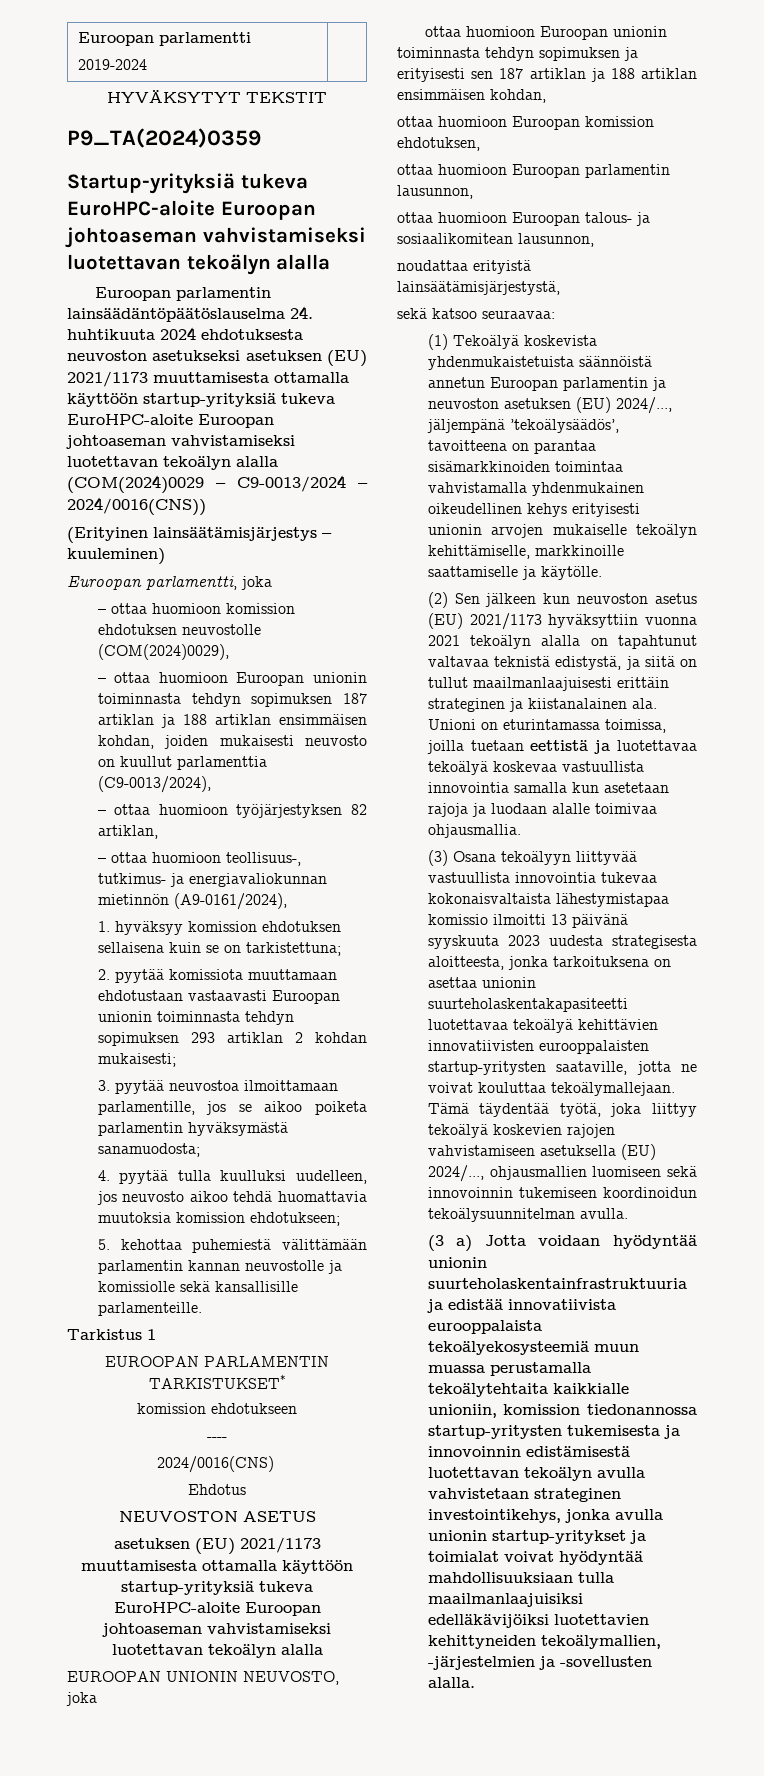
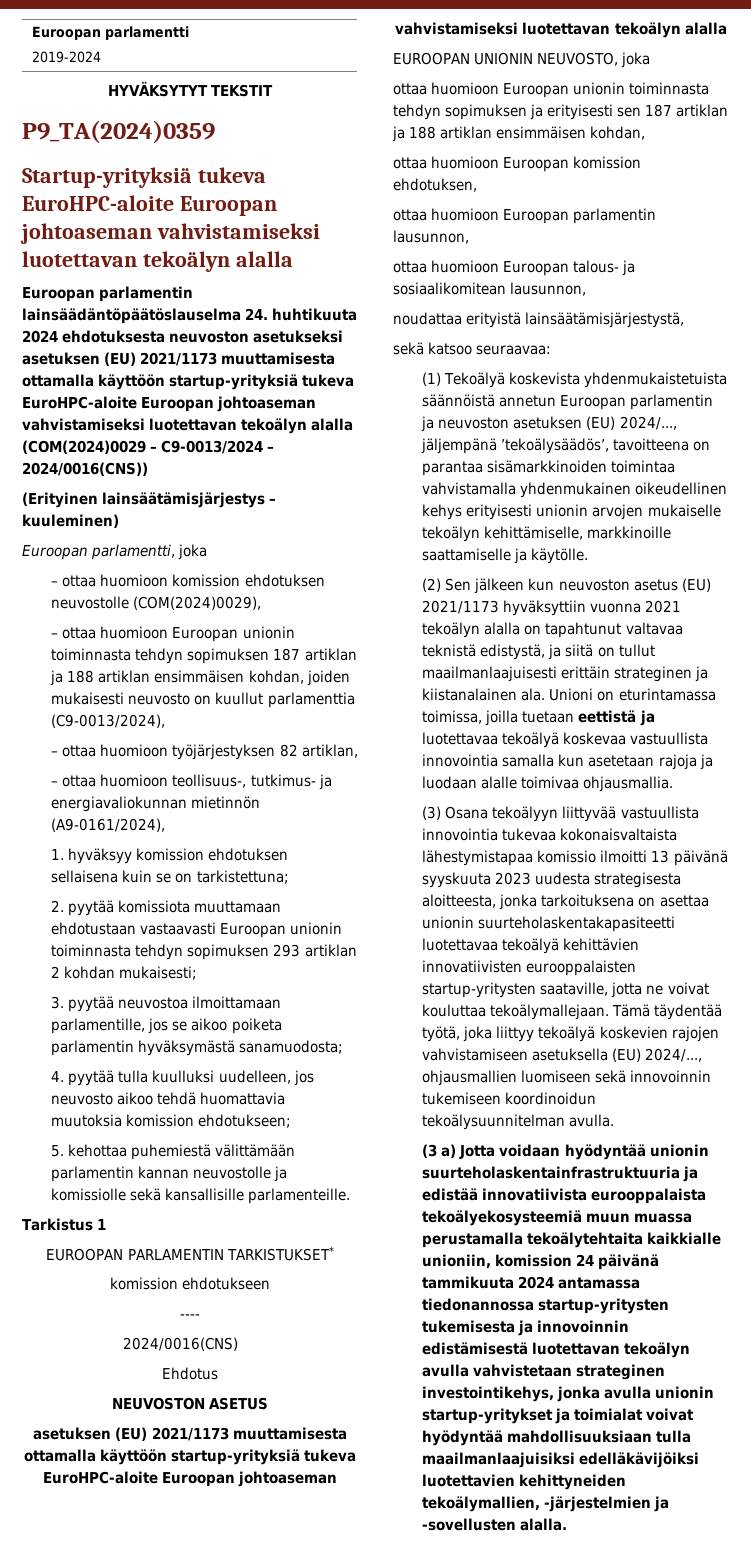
(581, 1409) none -> [576,1254,660,1270] [422,1276,641,1289] 24 päivänä tammikuuta 2024 antamassa

